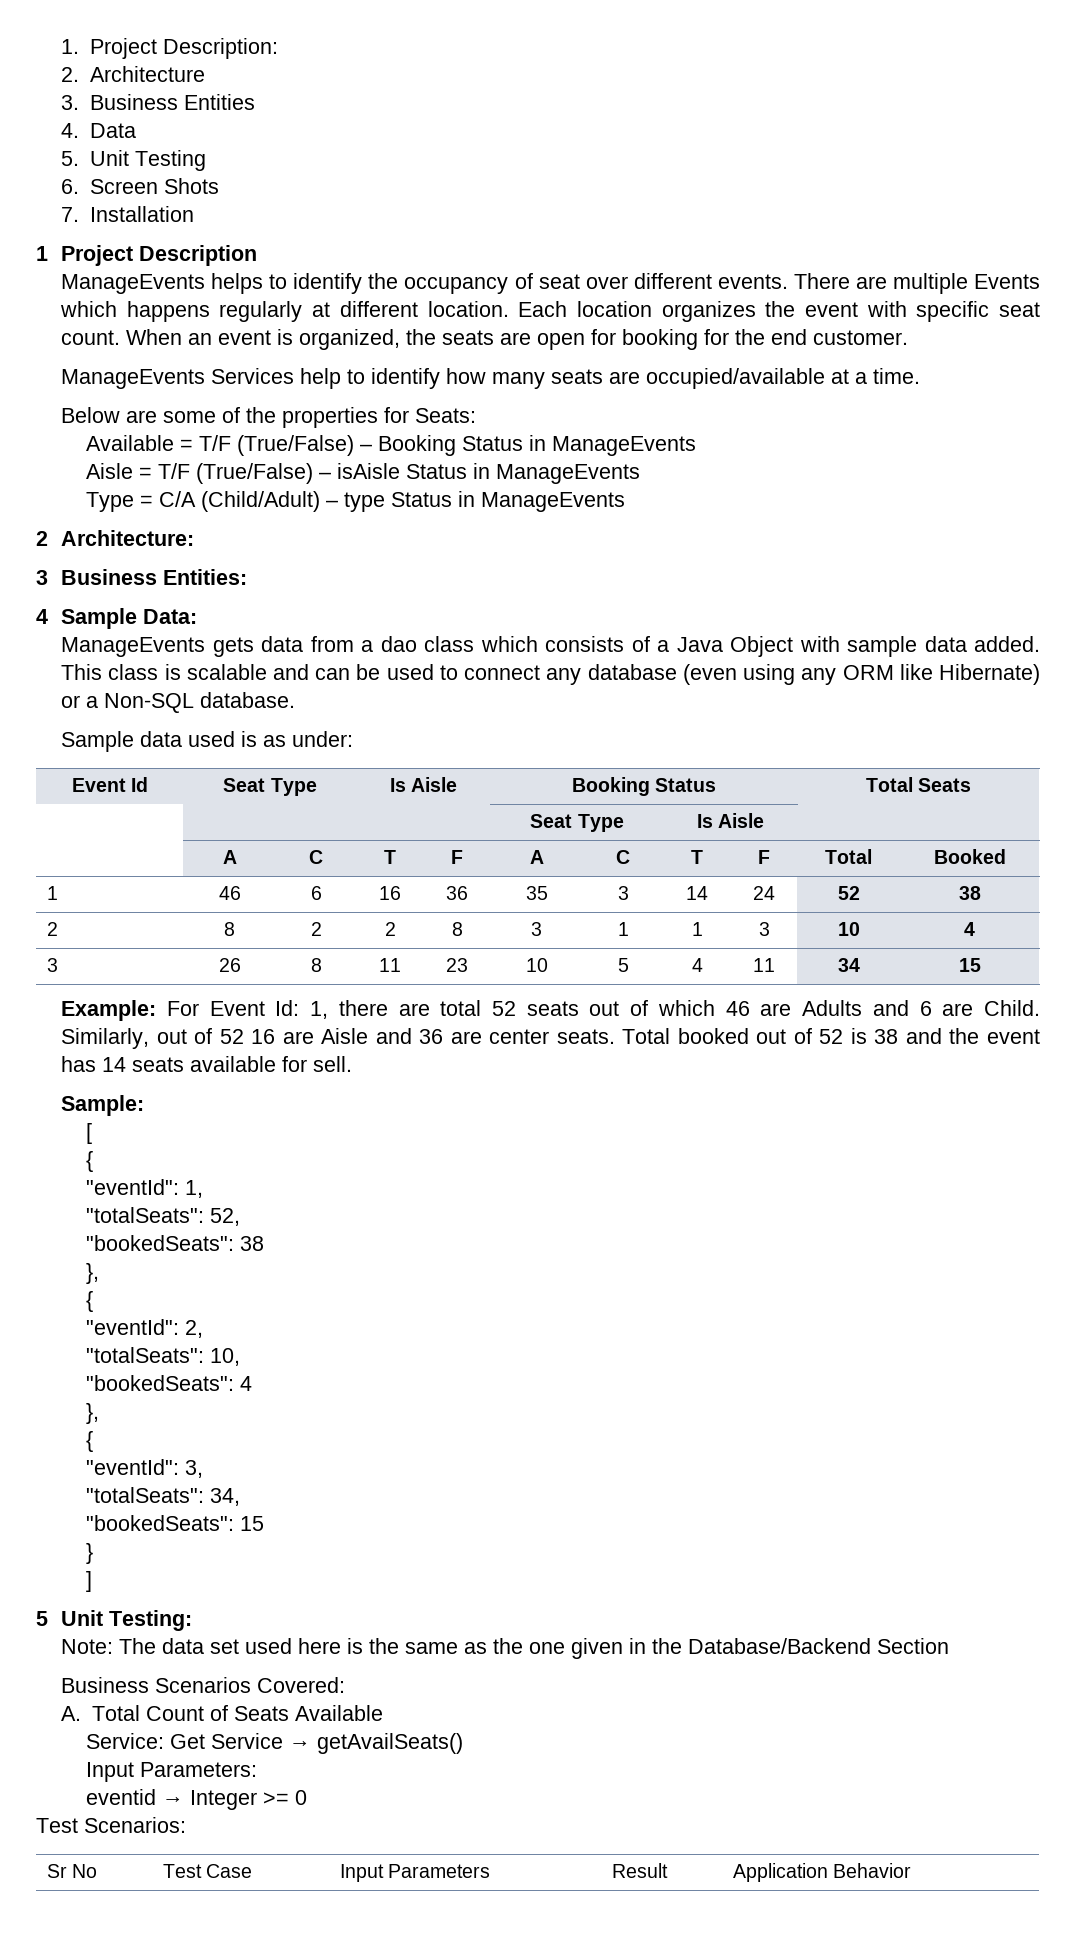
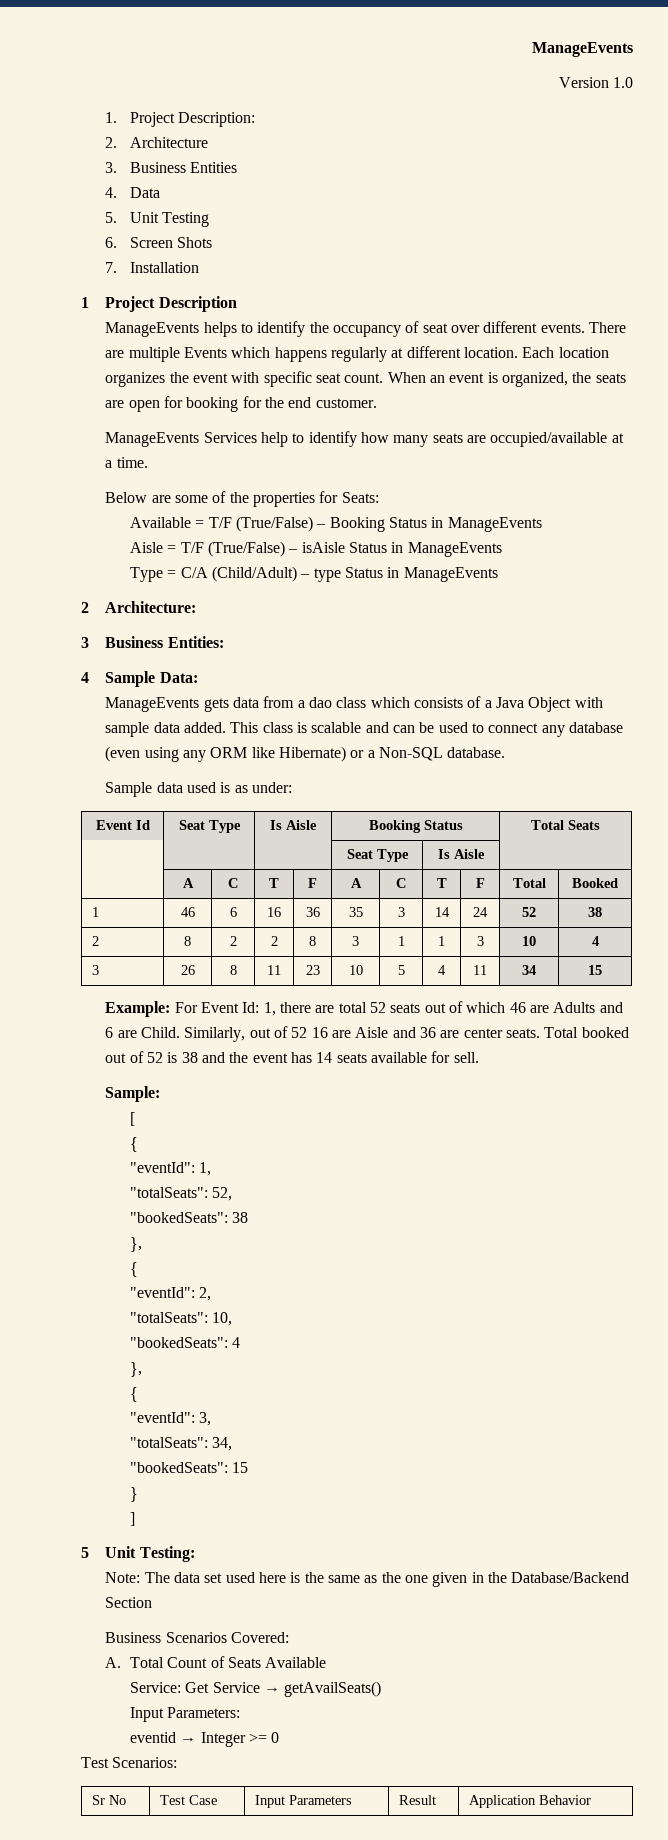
(61, 46) none -> [532,42,633,57] [558,77,634,88] ManageEvents // Version 1.0 //

